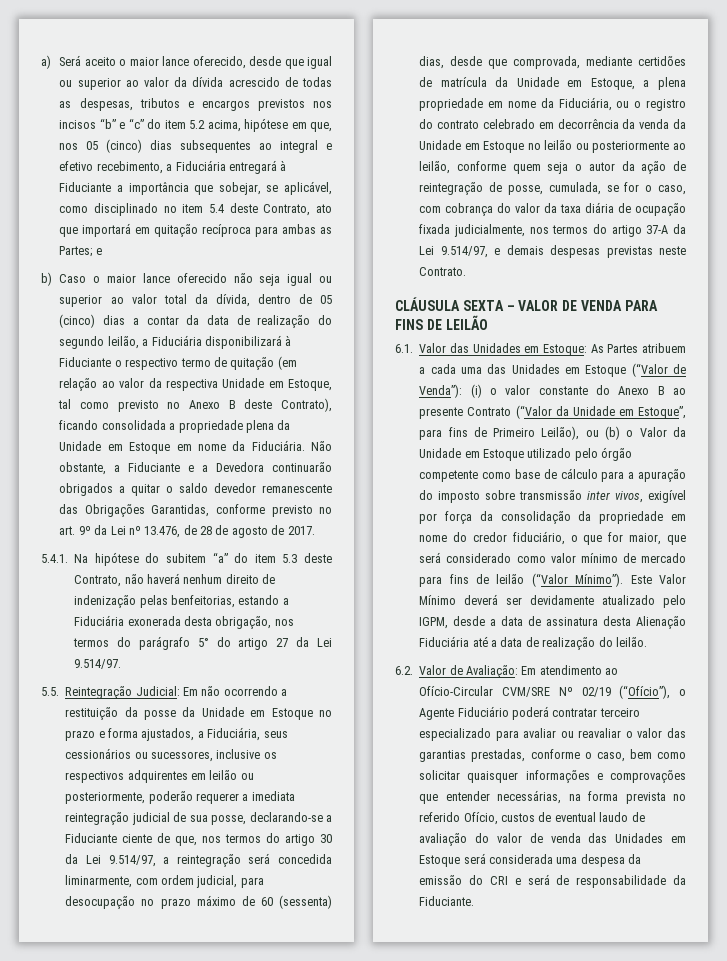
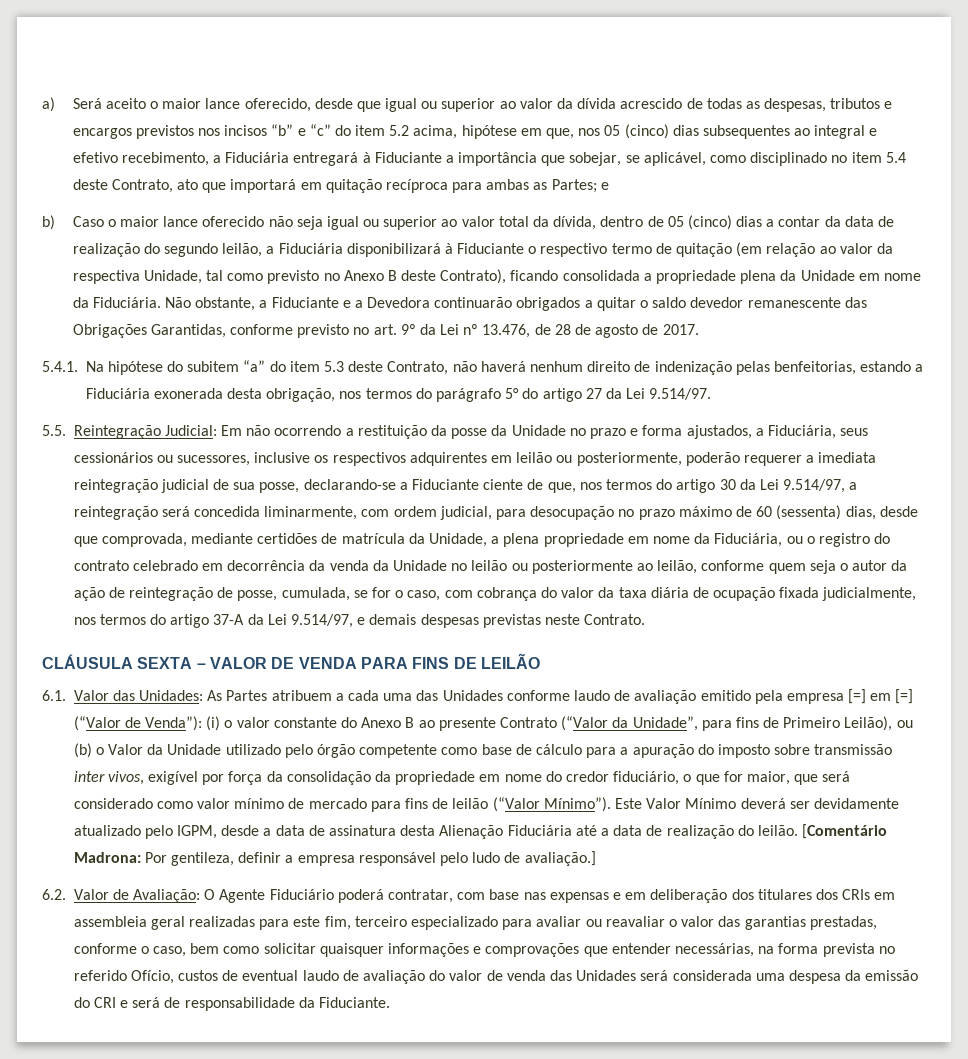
[222,378,332,391] Unidade em Estoque, -> [143,270,202,284] Unidade,
[129,442,192,454] Estoque em -> (880, 277) none
[250,708,313,720] em Estoque -> (566, 430) none
[516,77,635,90] Unidade em Estoque, -> [429,533,488,547] Unidade,
[464,141,525,153] em Estoque -> (448, 565) none
[472,343,587,356] Unidades em Estoque: -> [139,690,204,701] Unidades:
[564,365,627,377] em Estoque -> [506,689,914,704] conforme laudo de avaliação emitido pela empresa [=] em [=]
[572,406,686,419] Unidade em Estoque”, -> [632,716,698,731] Unidade”,
[464,449,524,461] em Estoque -> (222, 749) none
[395,665,619,678] [419,685,686,699] [419,706,598,720] // 6.2. Valor de Avaliação: Em atendimento ao Ofício-Circular CVM/SRE Nº 02/19 (“Ofício”), o Agente Fiduciário poderá contratar -> [802,824,888,839] [73,851,596,866] [42,889,896,903] [73,916,351,930] [Comentário Madrona: Por gentileza, definir a empresa responsável pelo ludo de avaliação.] // 6.2. Valor de Avaliação: O Agente Fiduciário poderá contratar, com base nas expensas e em deliberação dos titulares dos CRIs em assembleia geral realizadas para este fim,
[671,836,686,843] [419,855,461,867] em Estoque -> (637, 975) none

